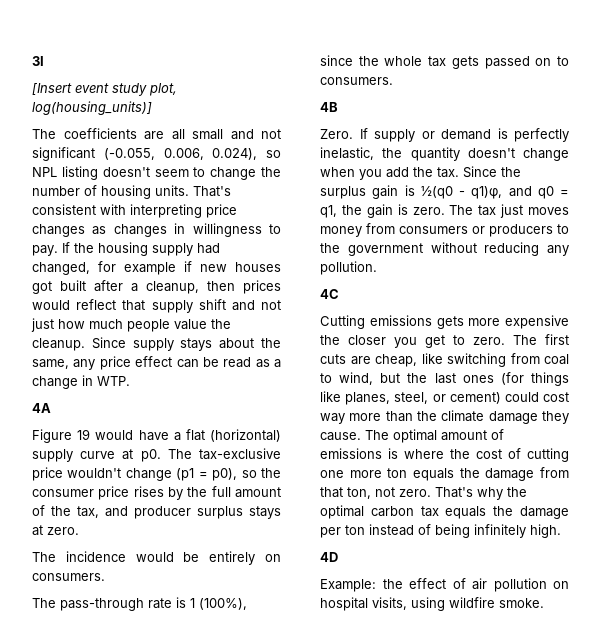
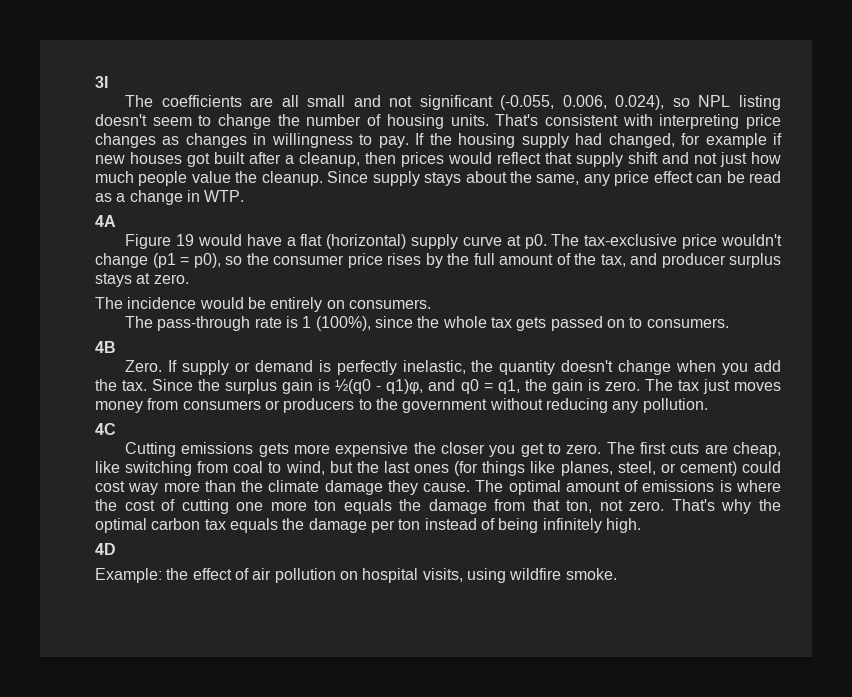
[32,83,177,96] [32,101,152,115] // [Insert event study plot, log(housing_units)] -> (108, 82) none

